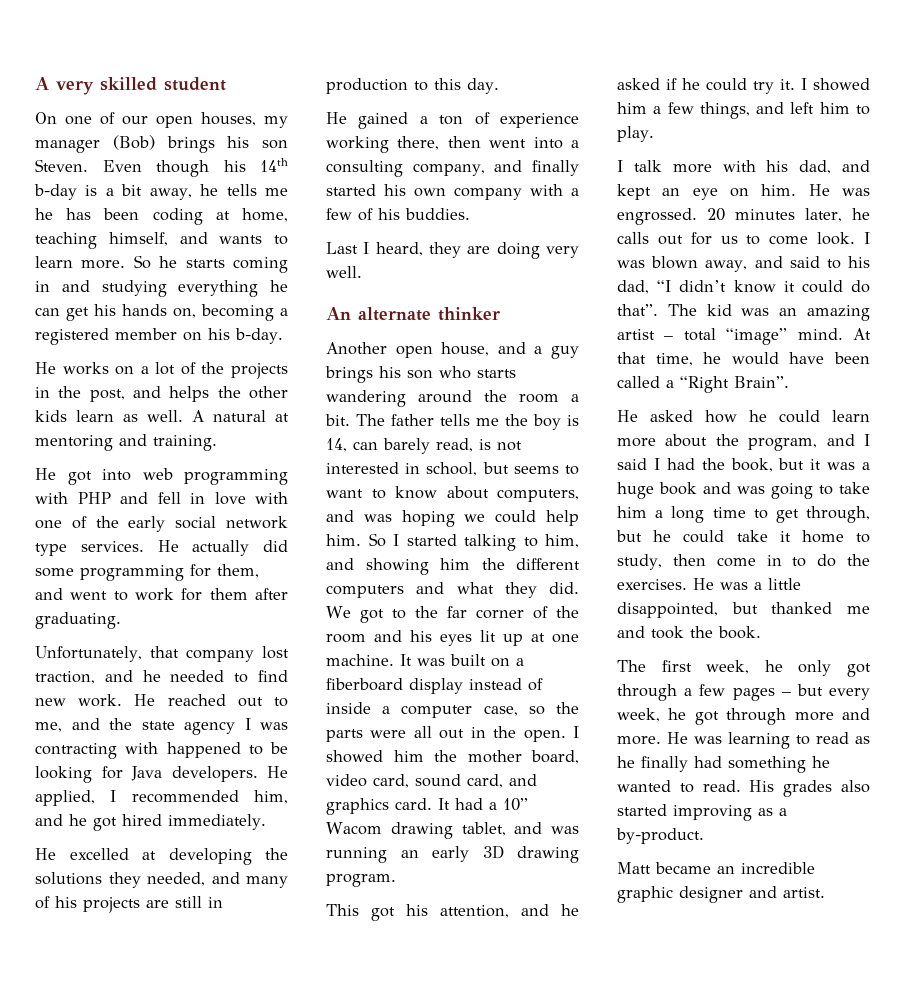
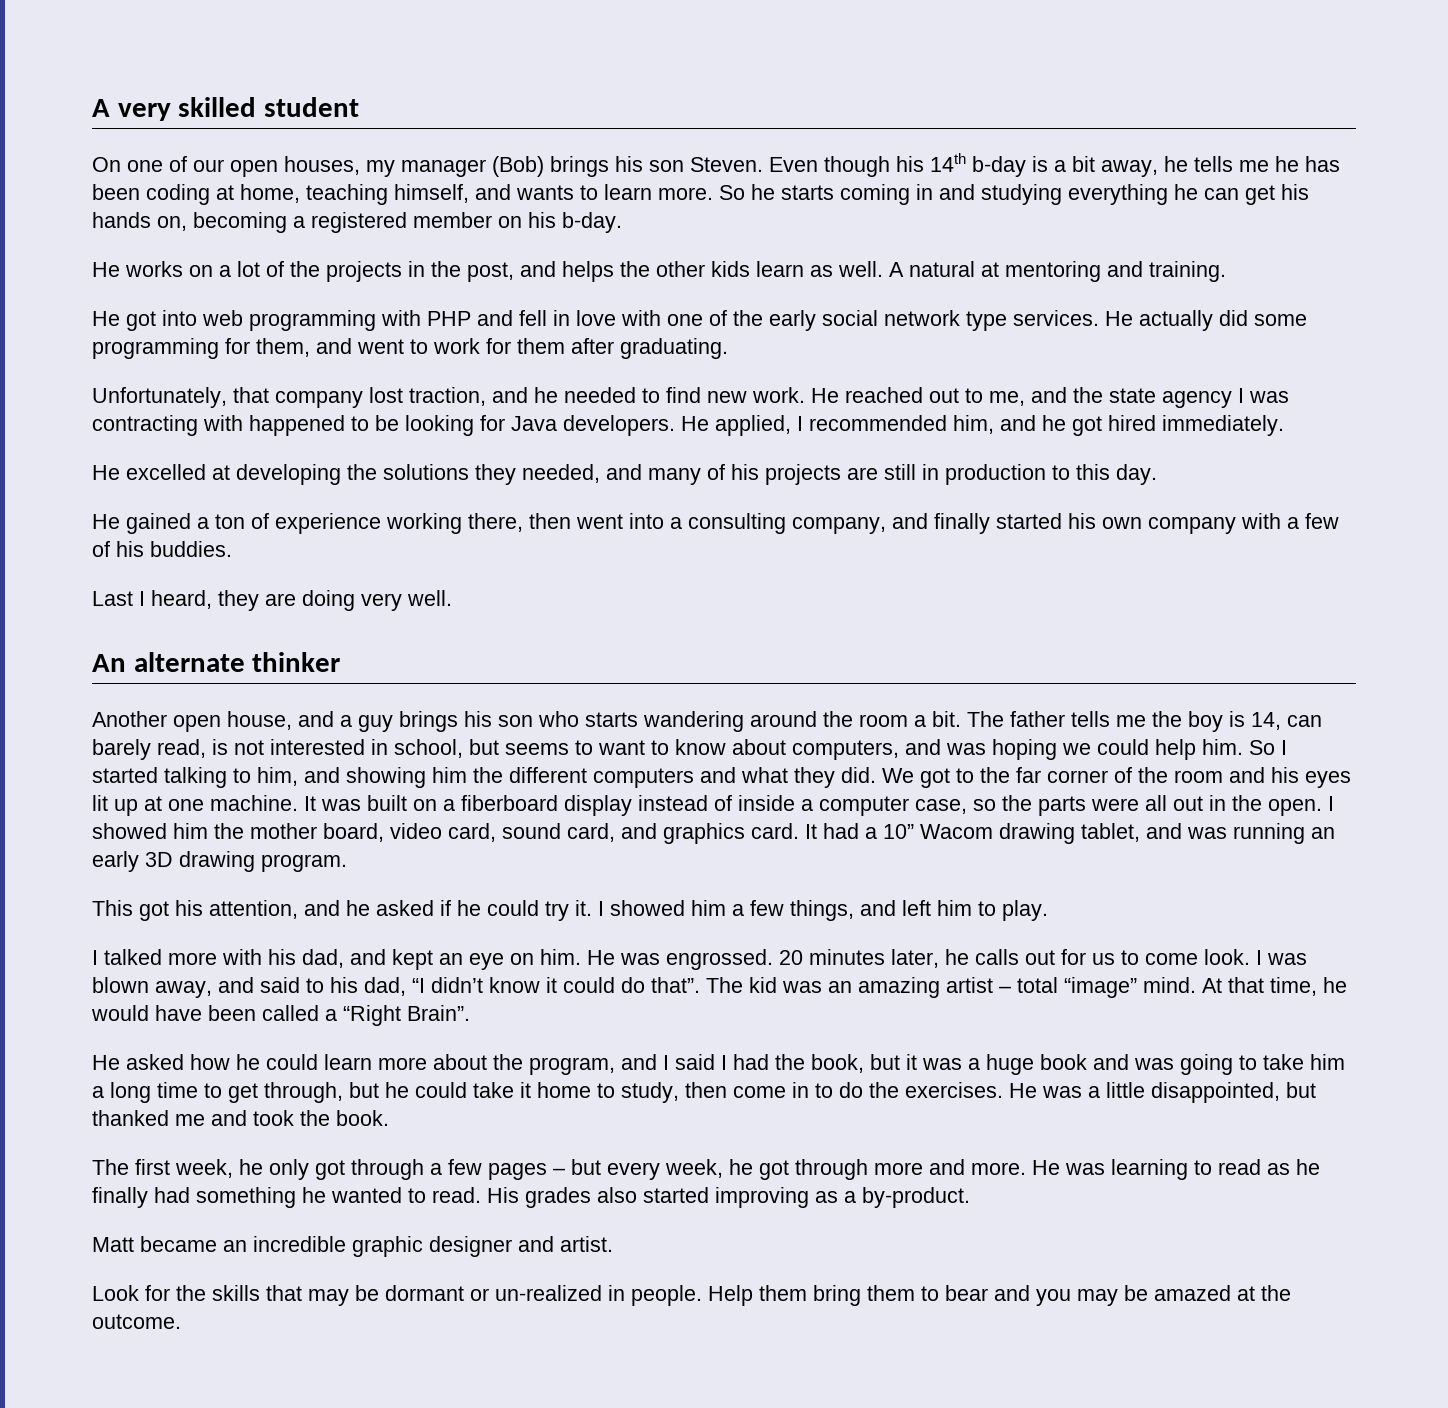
[633,160,662,172] talk -> [104,949,162,965] talked
(825, 892) none -> [92,1285,1291,1306] [92,1314,181,1329] // Look for the skills that may be dormant or un-realized in people. Help them bring them to bear and you may be amazed at the outcome.

